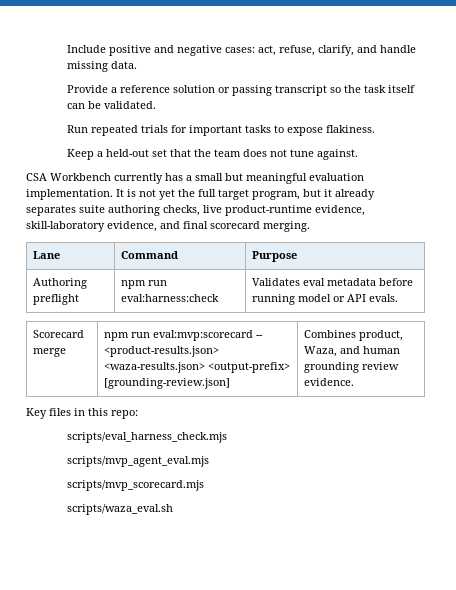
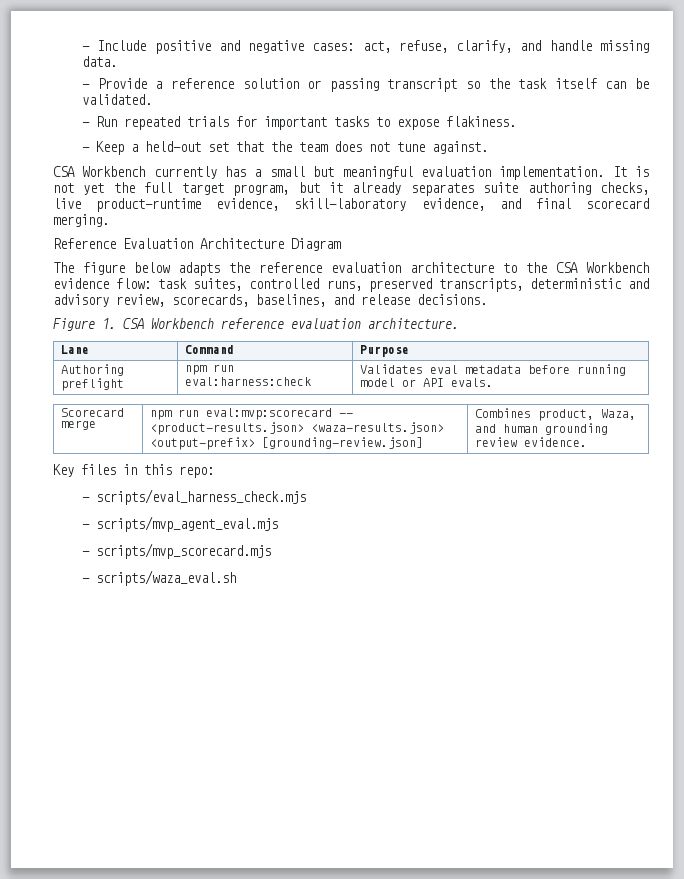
(66, 49) none -> [82,46,91,51] -
(137, 65) none -> [82,84,91,89] -
(156, 105) none -> [82,122,91,127] -
(375, 129) none -> [82,147,91,152] -
(310, 226) none -> [53,238,341,251] [53,262,649,276] [53,278,649,292] [53,294,487,307] [53,318,459,331] // Reference Evaluation Architecture Diagram // The figure below adapts the reference evaluation architecture to the CSA Workbench evidence flow: task suites, controlled runs, preserved transcripts, deterministic and advisory review, scorecards, baselines, and release decisions. // Figure 1. CSA Workbench reference evaluation architecture.
(138, 414) none -> [82,497,91,502] -
(227, 437) none -> [82,524,91,529] -
(209, 461) none -> [82,551,91,556] -
(204, 485) none -> [82,578,91,583] -

